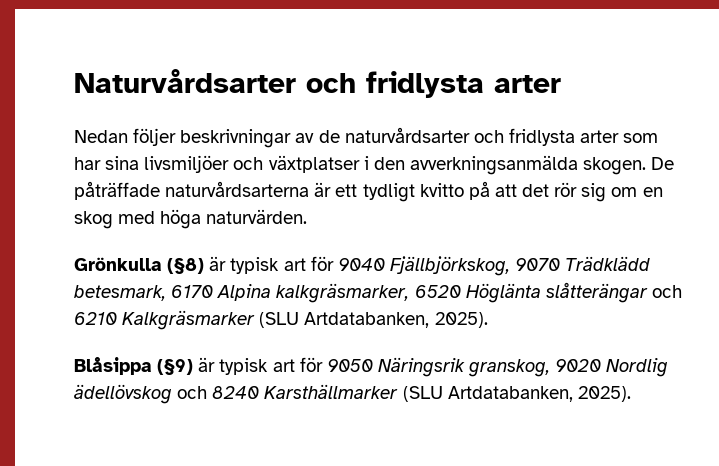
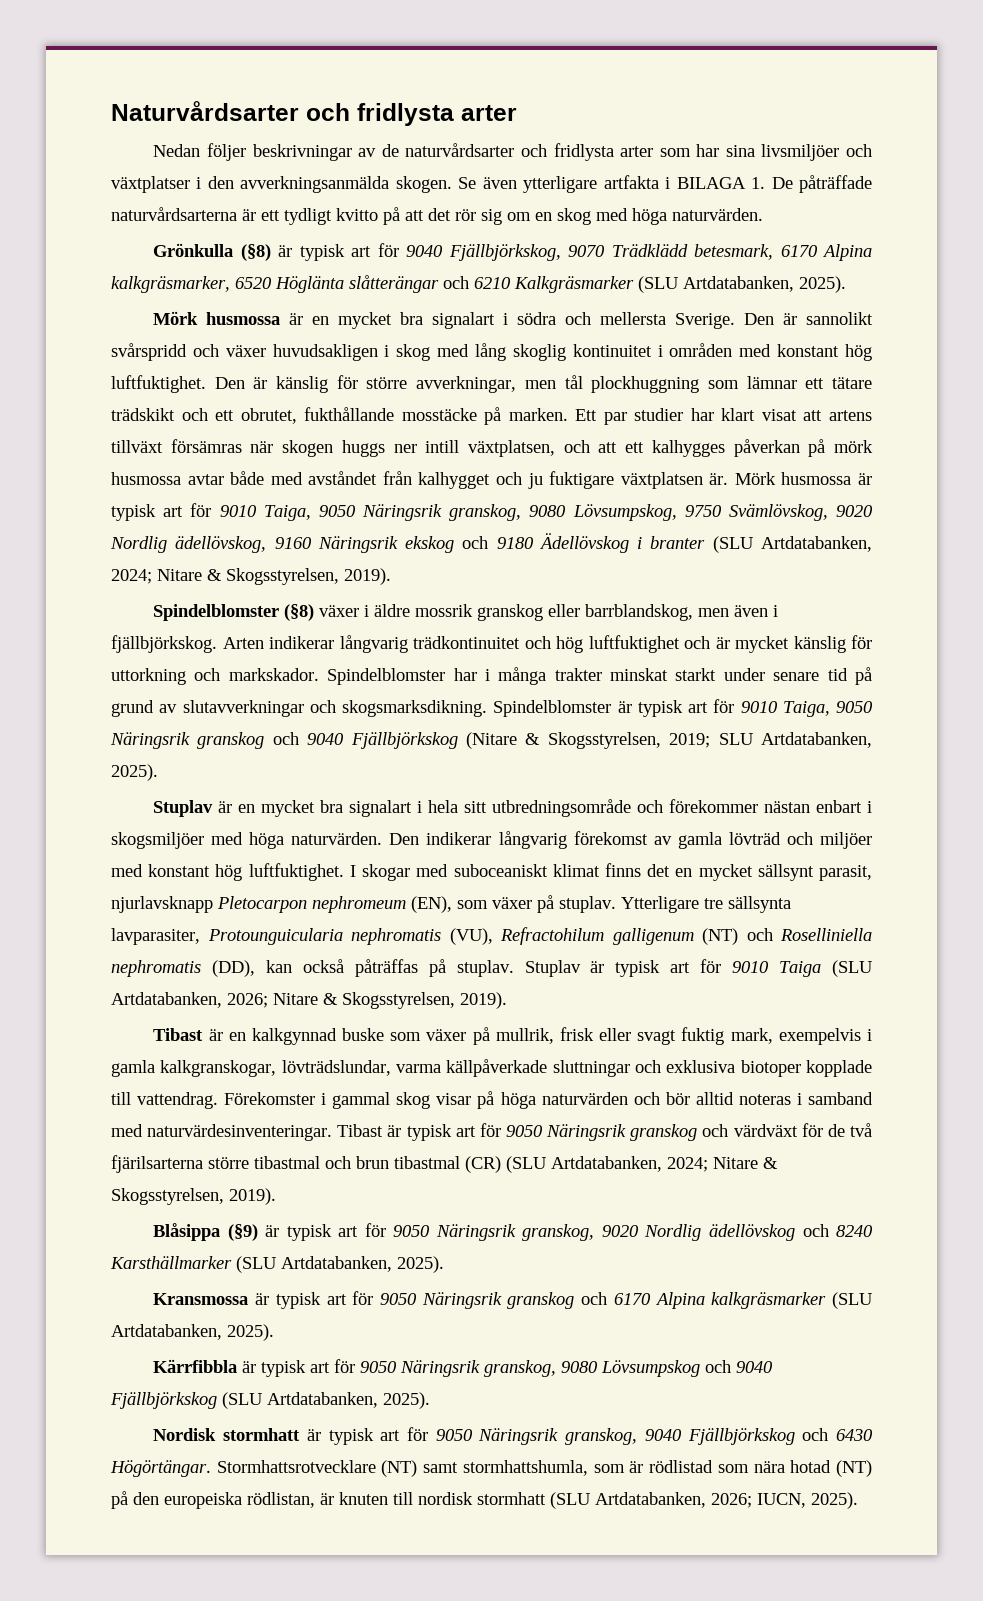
(647, 166) none -> [458,175,766,193] Se även ytterligare artfakta i BILAGA 1.
(488, 320) none -> [153,311,874,329] [111,343,872,361] [111,375,872,393] [111,407,872,425] [111,439,873,457] [111,471,872,489] [111,503,873,521] [110,533,872,553] [111,568,391,585] [153,604,779,621] [111,635,872,653] [111,667,872,685] [111,699,873,717] [110,732,872,749] [111,764,158,781] [153,799,873,817] [111,831,873,849] [111,863,872,881] [111,895,791,913] [111,927,872,945] [111,959,873,977] [111,992,507,1009] [153,1027,872,1045] [111,1059,873,1077] [111,1091,874,1109] [111,1123,872,1141] [111,1155,778,1173] [111,1188,276,1205] // Mörk husmossa är en mycket bra signalart i södra och mellersta Sverige. Den är sannolikt svårspridd och växer huvudsakligen i skog med lång skoglig kontinuitet i områden med konstant hög luftfuktighet. Den är känslig för större avverkningar, men tål plockhuggning som lämnar ett tätare trädskikt och ett obrutet, fukthållande mosstäcke på marken. Ett par studier har klart visat att artens tillväxt försämras när skogen huggs ner intill växtplatsen, och att ett kalhygges påverkan på mörk husmossa avtar både med avståndet från kalhygget och ju fuktigare växtplatsen är. Mörk husmossa är typisk art för 9010 Taiga, 9050 Näringsrik granskog, 9080 Lövsumpskog, 9750 Svämlövskog, 9020 Nordlig ädellövskog, 9160 Näringsrik ekskog och 9180 Ädellövskog i branter (SLU Artdatabanken, 2024; Nitare & Skogsstyrelsen, 2019). // Spindelblomster (§8) växer i äldre mossrik granskog eller barrblandskog, men även i fjällbjörkskog. Arten indikerar långvarig trädkontinuitet och hög luftfuktighet och är mycket känslig för uttorkning och markskador. Spindelblomster har i många trakter minskat starkt under senare tid på grund av slutavverkningar och skogsmarksdikning. Spindelblomster är typisk art för 9010 Taiga, 9050 Näringsrik granskog och 9040 Fjällbjörkskog (Nitare & Skogsstyrelsen, 2019; SLU Artdatabanken, 2025). // Stuplav är en mycket bra signalart i hela sitt utbredningsområde och förekommer nästan enbart i skogsmiljöer med höga naturvärden. Den indikerar långvarig förekomst av gamla lövträd och miljöer med konstant hög luftfuktighet. I skogar med suboceaniskt klimat finns det en mycket sällsynt parasit, njurlavsknapp Pletocarpon nephromeum (EN), som växer på stuplav. Ytterligare tre sällsynta lavparasiter, Protounguicularia nephromatis (VU), Refractohilum galligenum (NT) och Roselliniella nephromatis (DD), kan också påträffas på stuplav. Stuplav är typisk art för 9010 Taiga (SLU Artdatabanken, 2026; Nitare & Skogsstyrelsen, 2019). // Tibast är en kalkgynnad buske som växer på mullrik, frisk eller svagt fuktig mark, exempelvis i gamla kalkgranskogar, lövträdslundar, varma källpåverkade sluttningar och exklusiva biotoper kopplade till vattendrag. Förekomster i gammal skog visar på höga naturvärden och bör alltid noteras i samband med naturvärdesinventeringar. Tibast är typisk art för 9050 Näringsrik granskog och värdväxt för de två fjärilsarterna större tibastmal och brun tibastmal (CR) (SLU Artdatabanken, 2024; Nitare & Skogsstyrelsen, 2019).
(631, 394) none -> [153,1291,872,1309] [111,1324,274,1341] [153,1359,774,1377] [110,1392,430,1409] [153,1427,873,1445] [110,1460,873,1477] [111,1491,858,1509] // Kransmossa är typisk art för 9050 Näringsrik granskog och 6170 Alpina kalkgräsmarker (SLU Artdatabanken, 2025). // Kärrfibbla är typisk art för 9050 Näringsrik granskog, 9080 Lövsumpskog och 9040 Fjällbjörkskog (SLU Artdatabanken, 2025). // Nordisk stormhatt är typisk art för 9050 Näringsrik granskog, 9040 Fjällbjörkskog och 6430 Högörtängar. Stormhattsrotvecklare (NT) samt stormhattshumla, som är rödlistad som nära hotad (NT) på den europeiska rödlistan, är knuten till nordisk stormhatt (SLU Artdatabanken, 2026; IUCN, 2025).

